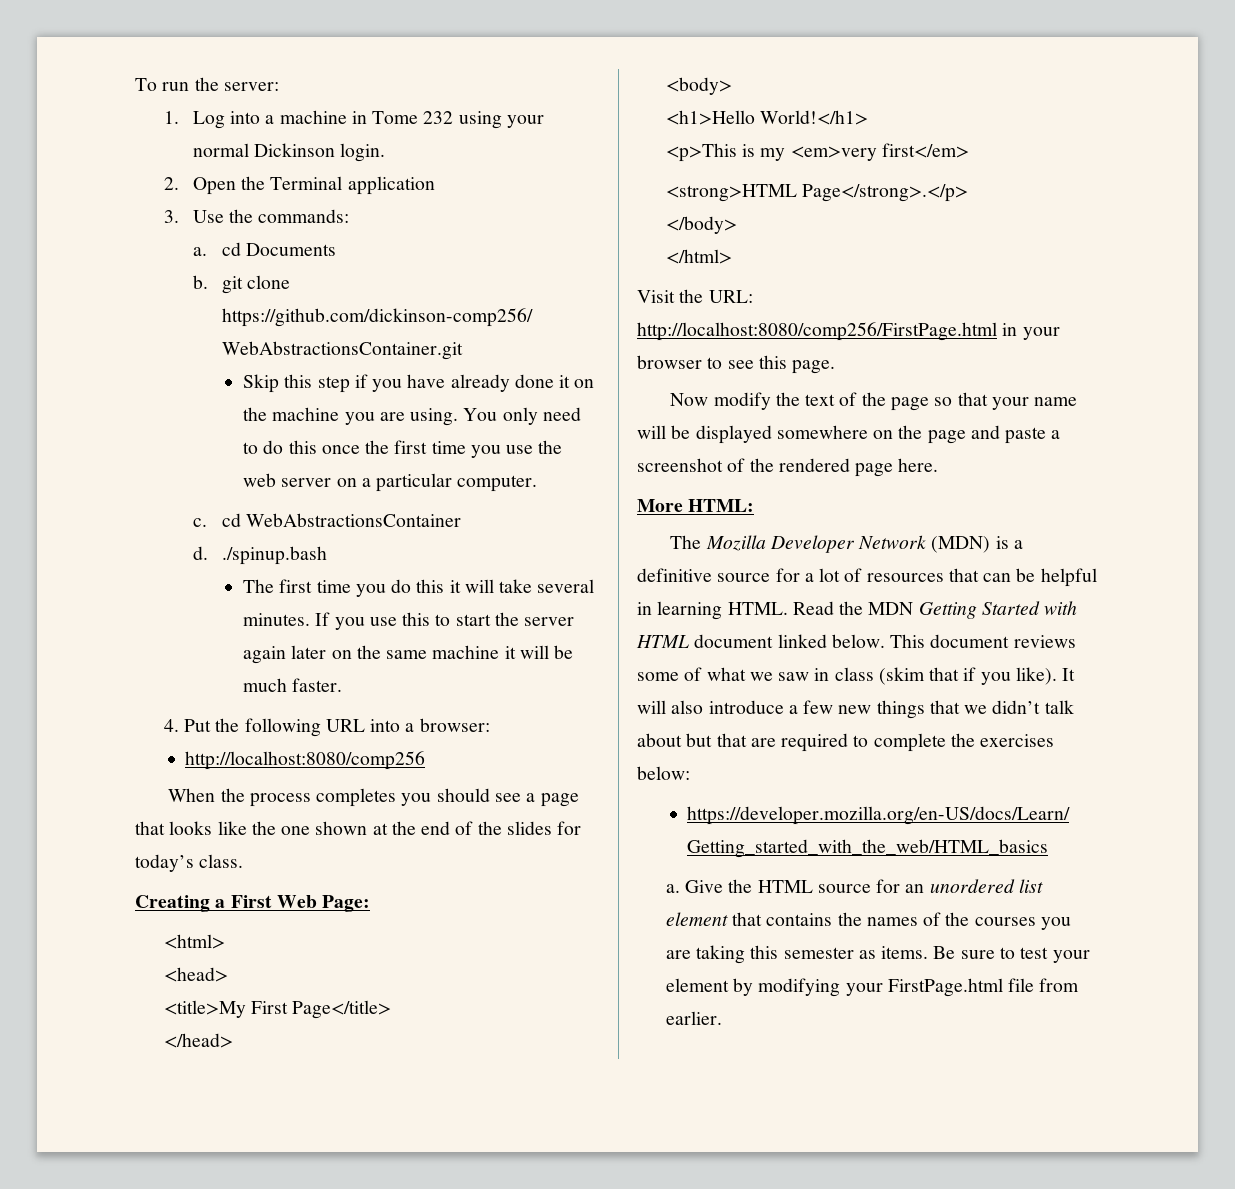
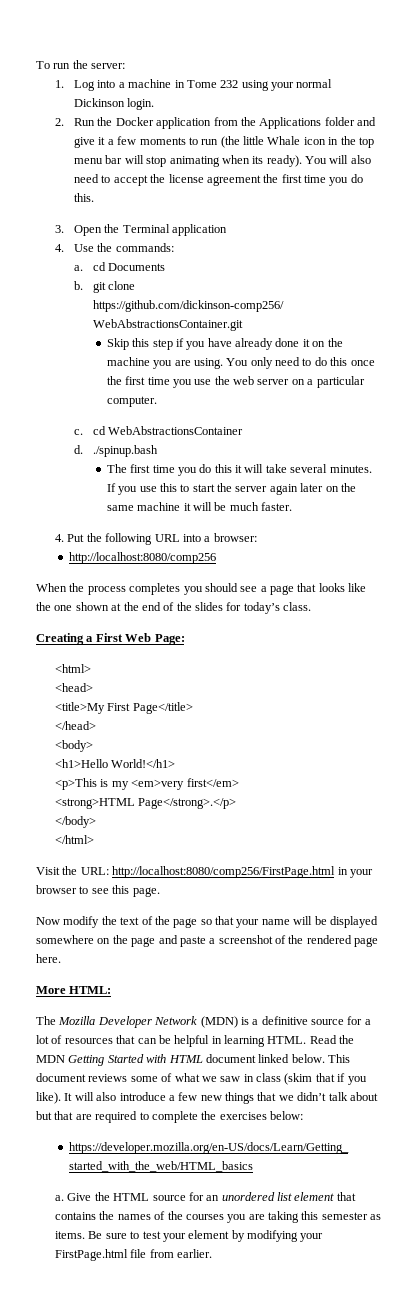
(179, 183) none -> [74,117,377,129] [74,136,374,148] [74,155,371,167] [74,174,363,186] [74,193,95,202] [55,225,65,233] Run the Docker application from the Applications folder and give it a few moments to run (the little Whale icon in the top menu bar will stop animating when its ready). You will also need to accept the license agreement the first time you do this. // 3.
[163,210,179,223] 3. -> [55,244,65,252] 4.

